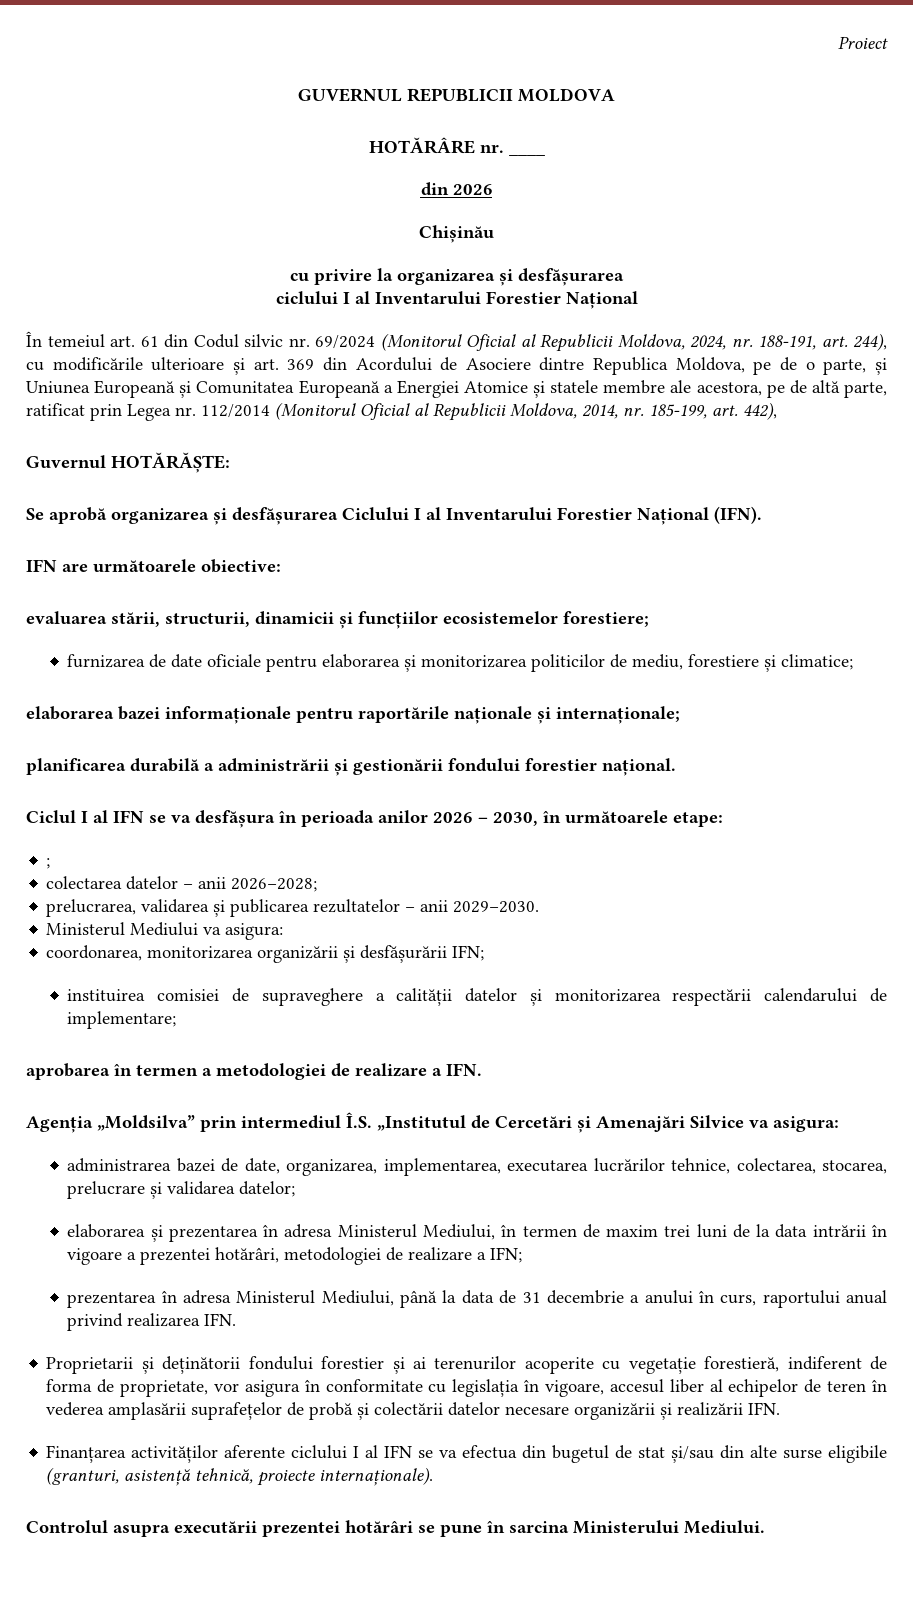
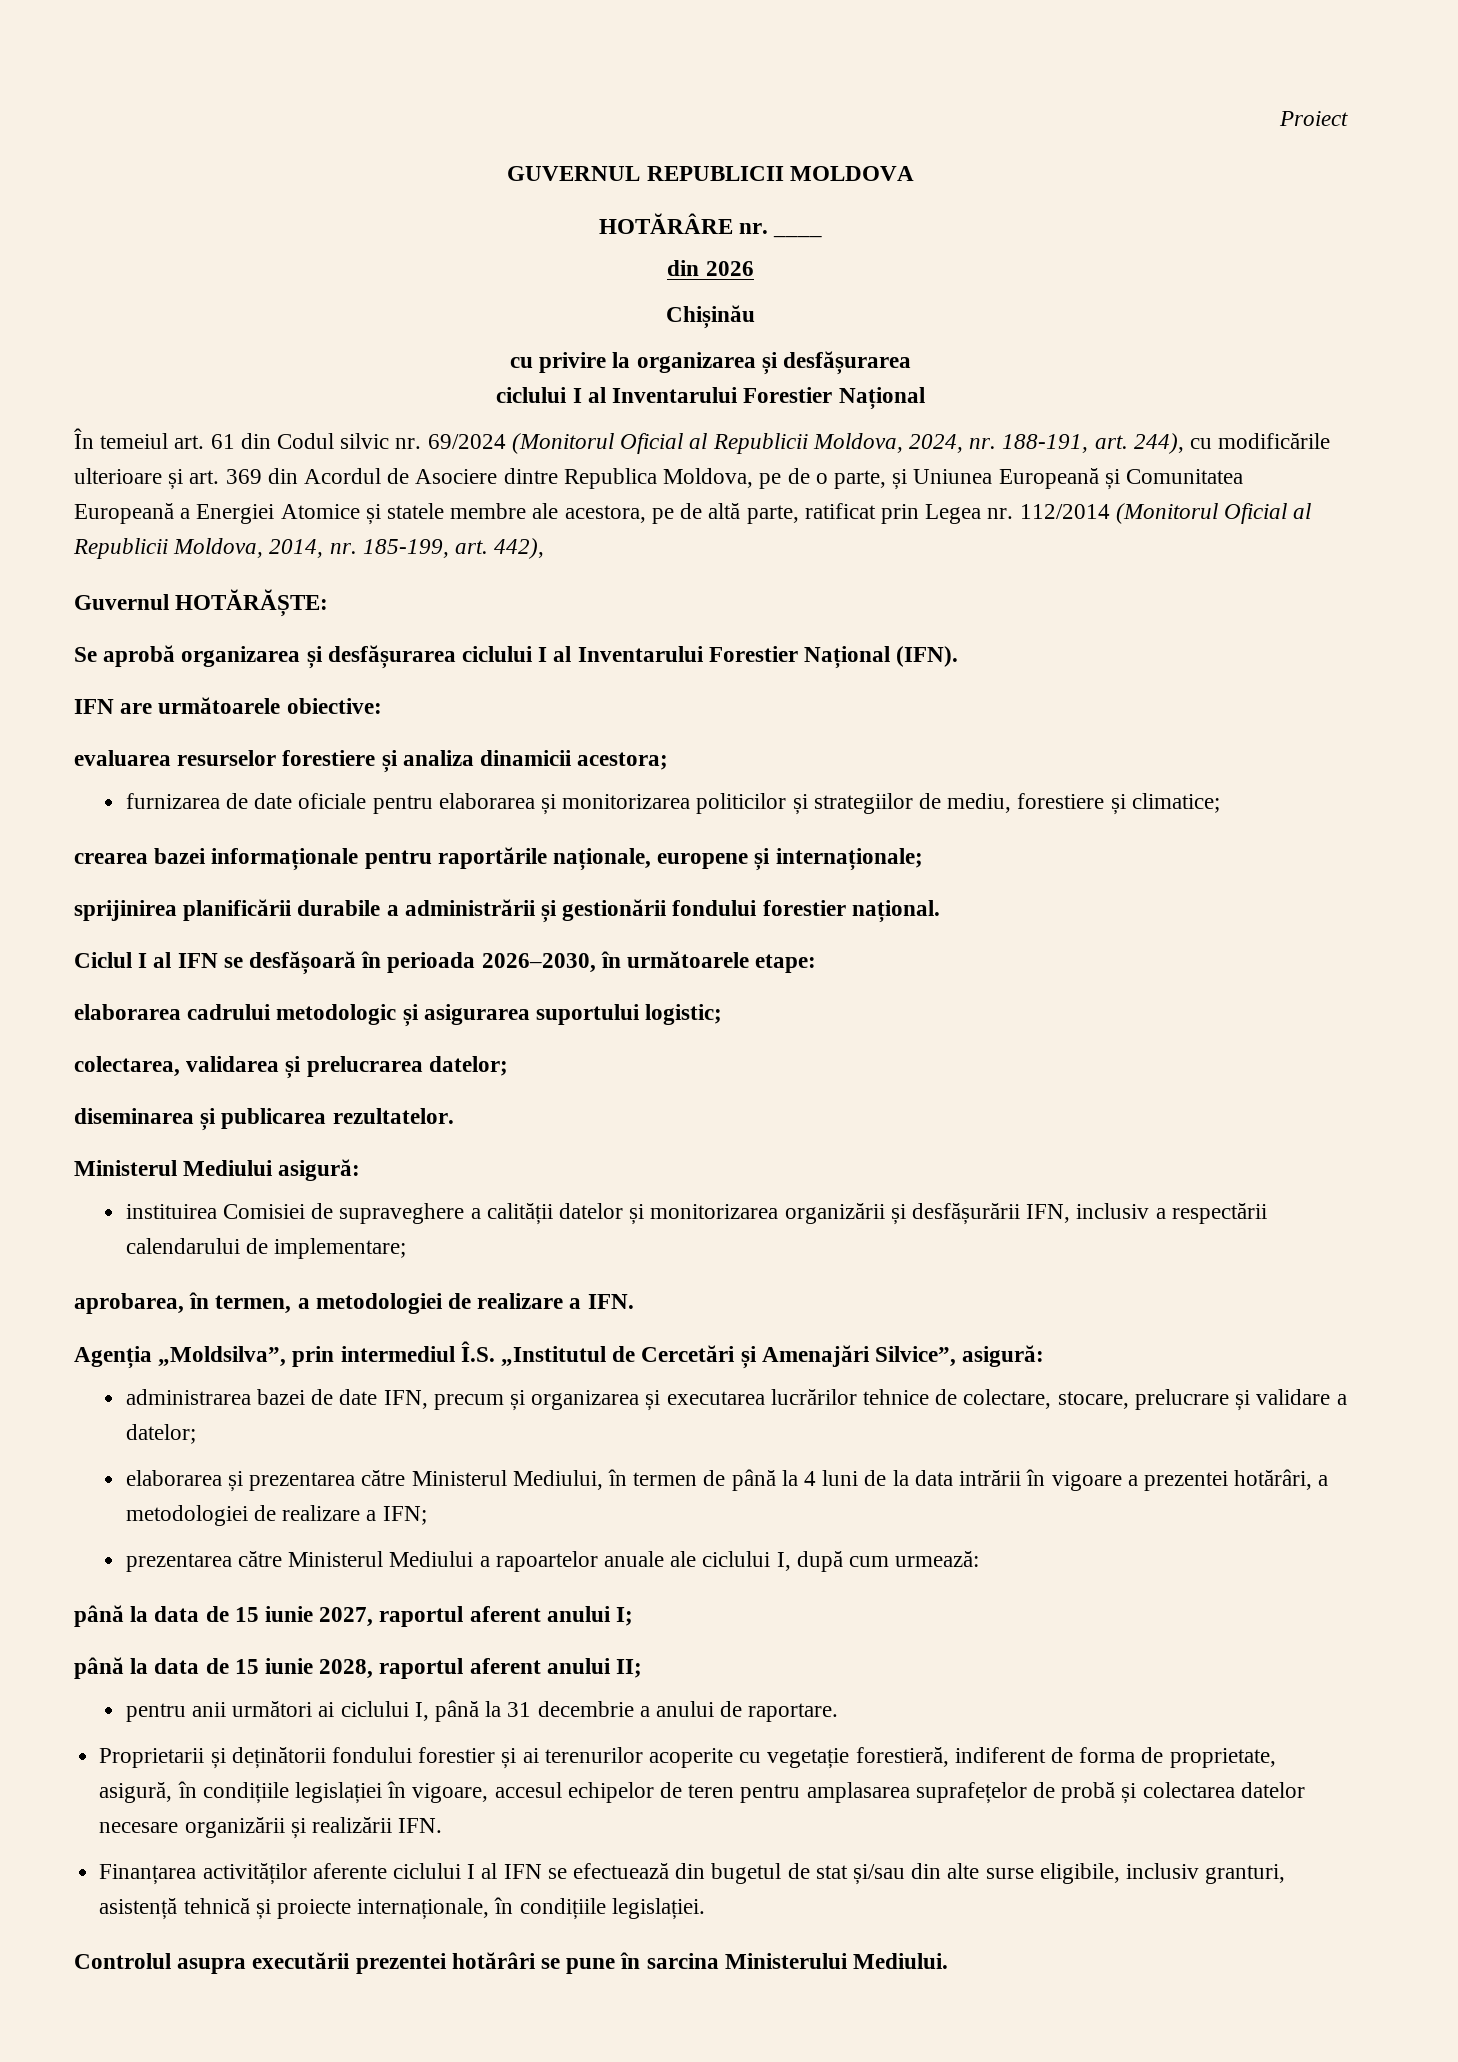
[355,357,432,371] Acordului -> [304,468,382,484] Acordul
[342,507,409,521] Ciclului -> [462,646,534,662] ciclului
[111,611,649,629] stării, structurii, dinamicii și funcțiilor ecosistemelor forestiere; -> [177,750,669,773] resurselor forestiere și analiza dinamicii acestora;
(606, 663) none -> [792,793,913,815] și strategiilor
[26,706,114,720] elaborarea -> [74,853,148,864] crearea
[454,706,532,724] naționale -> [553,848,749,871] naționale, europene
[26,758,200,775] planificarea durabilă -> [74,899,381,921] sprijinirea planificării durabile
[171,810,723,828] [46,858,51,869] [46,876,318,892] [46,899,540,917] [46,922,284,940] [46,945,485,963] va desfășura în perioada anilor 2026 – 2030, în următoarele etape: // ; // colectarea datelor – anii 2026–2028; // prelucrarea, validarea și publicarea rezultatelor – anii 2029–2030. // Ministerul Mediului va asigura: // coordonarea, monitorizarea organizării și desfășurării IFN; -> [249,951,817,975] [74,1004,723,1027] [74,1056,508,1079] [74,1108,454,1131] [74,1159,361,1181] desfășoară în perioada 2026–2030, în următoarele etape: // elaborarea cadrului metodologic și asigurarea suportului logistic; // colectarea, validarea și prelucrarea datelor; // diseminarea și publicarea rezultatelor. // Ministerul Mediului asigură:
[157,989,220,1001] comisiei -> [222,1204,305,1219] Comisiei
(661, 995) none -> [784,1203,1166,1225] organizării și desfășurării IFN, inclusiv a
[26,1063,198,1080] aprobarea în termen -> [74,1292,292,1314] aprobarea, în termen,
[97,1115,195,1131] „Moldsilva” -> [158,1346,287,1367] „Moldsilva”,
[690,1115,839,1132] Silvice va asigura: -> [875,1345,1045,1367] Silvice”, asigură:
[244,1158,887,1176] [67,1181,236,1199] date, organizarea, implementarea, executarea lucrărilor tehnice, colectarea, stocarea, prelucrare și validarea -> [339,1389,1347,1411] date IFN, precum și organizarea și executarea lucrărilor tehnice de colectare, stocare, prelucrare și validare a
[262,1224,333,1238] în adresa -> [361,1470,406,1486] către
[606,1225,691,1237] maxim trei -> [731,1469,817,1491] până la 4
(280, 1255) none -> [1318,1475,1329,1486] a
[160,1290,887,1308] [67,1313,237,1331] în adresa Ministerul Mediului, până la data de 31 decembrie a anului în curs, raportului anual privind realizarea IFN. -> [237,1551,980,1572] [74,1605,634,1627] [74,1657,643,1679] [125,1700,839,1722] către Ministerul Mediului a rapoartelor anuale ale ciclului I, după cum urmează: // până la data de 15 iunie 2027, raportul aferent anului I; // până la data de 15 iunie 2028, raportul aferent anului II; // pentru anii următori ai ciclului I, până la 31 decembrie a anului de raportare.
[213,1379,520,1397] vor asigura în conformitate cu legislația -> [99,1781,382,1804] asigură, în condițiile legislației
[669,1379,723,1393] liber al -> (562, 1790) none
[871,1379,888,1392] [46,1402,187,1420] în vederea amplasării -> [740,1782,910,1803] pentru amplasarea
[374,1402,444,1415] colectării -> [1142,1782,1235,1798] colectarea
[439,1445,518,1459] va efectua -> [572,1863,669,1879] efectuează
[828,1445,888,1463] [46,1467,434,1486] eligibile (granturi, asistență tehnică, proiecte internaționale). -> [1039,1863,1286,1884] [99,1897,705,1920] eligibile, inclusiv granturi, asistență tehnică și proiecte internaționale, în condițiile legislației.

